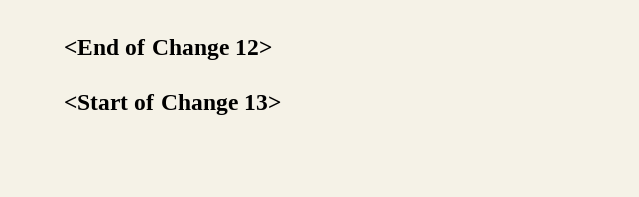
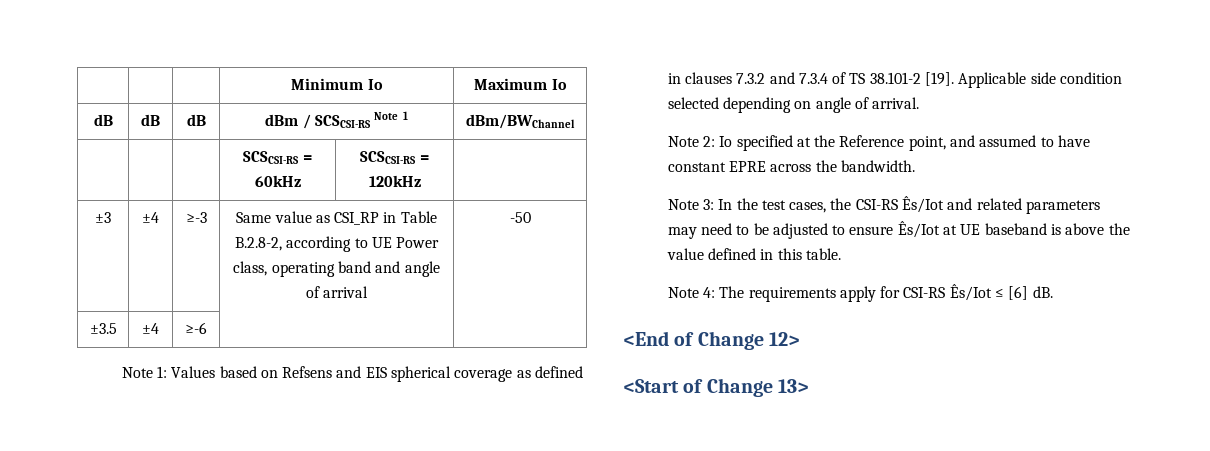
(64, 47) none -> [291,78,383,90] [474,78,567,90] [93,114,113,126] [141,114,160,126] [186,114,206,126] [265,111,408,129] [466,114,575,129] [243,151,312,164] [254,175,301,187] [360,151,429,164] [368,175,421,187] [95,212,111,223] [142,212,159,223] [185,212,207,223] [236,211,437,225] [234,236,440,252] [233,261,440,277] [305,286,369,298] [509,212,531,223] [89,323,117,334] [142,323,159,334] [185,322,207,334] [121,366,584,382] [667,72,1123,88] [667,97,920,113] [667,135,1091,151] [667,160,915,172] [667,196,1101,214] [667,221,1130,239] [666,248,841,260] [667,284,1053,302] | | | Minimum Io | Maximum Io // dB | dB | dB | dBm / SCSCSI-RS Note 1 | dBm/BWChannel // | | | SCSCSI-RS = 60kHz | SCSCSI-RS = 120kHz | // ±3 | ±4 | ≥-3 | Same value as CSI_RP in Table B.2.8-2, according to UE Power class, operating band and angle of arrival | -50 // ±3.5 | ±4 | ≥-6 | | // Note 1: Values based on Refsens and EIS spherical coverage as defined in clauses 7.3.2 and 7.3.4 of TS 38.101-2 [19]. Applicable side condition selected depending on angle of arrival. // Note 2: Io specified at the Reference point, and assumed to have constant EPRE across the bandwidth. // Note 3: In the test cases, the CSI-RS Ês/Iot and related parameters may need to be adjusted to ensure Ês/Iot at UE baseband is above the value defined in this table. // Note 4: The requirements apply for CSI-RS Ês/Iot ≤ [6] dB. //

